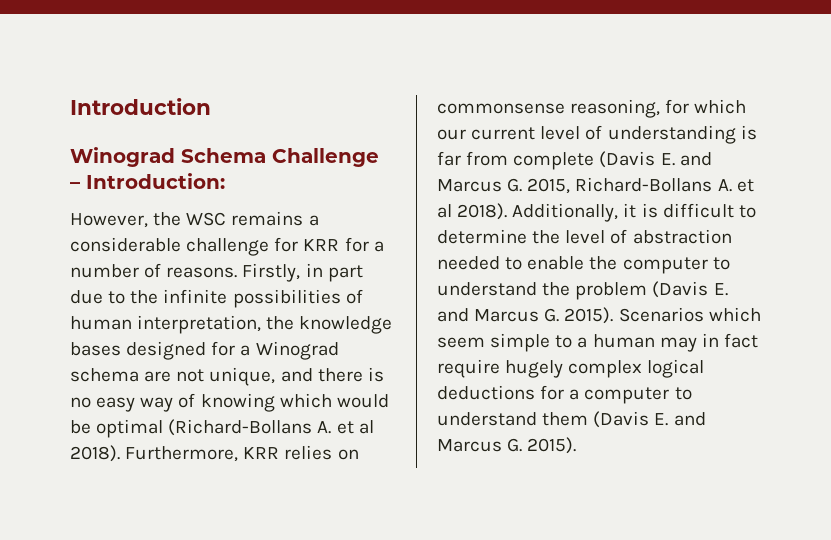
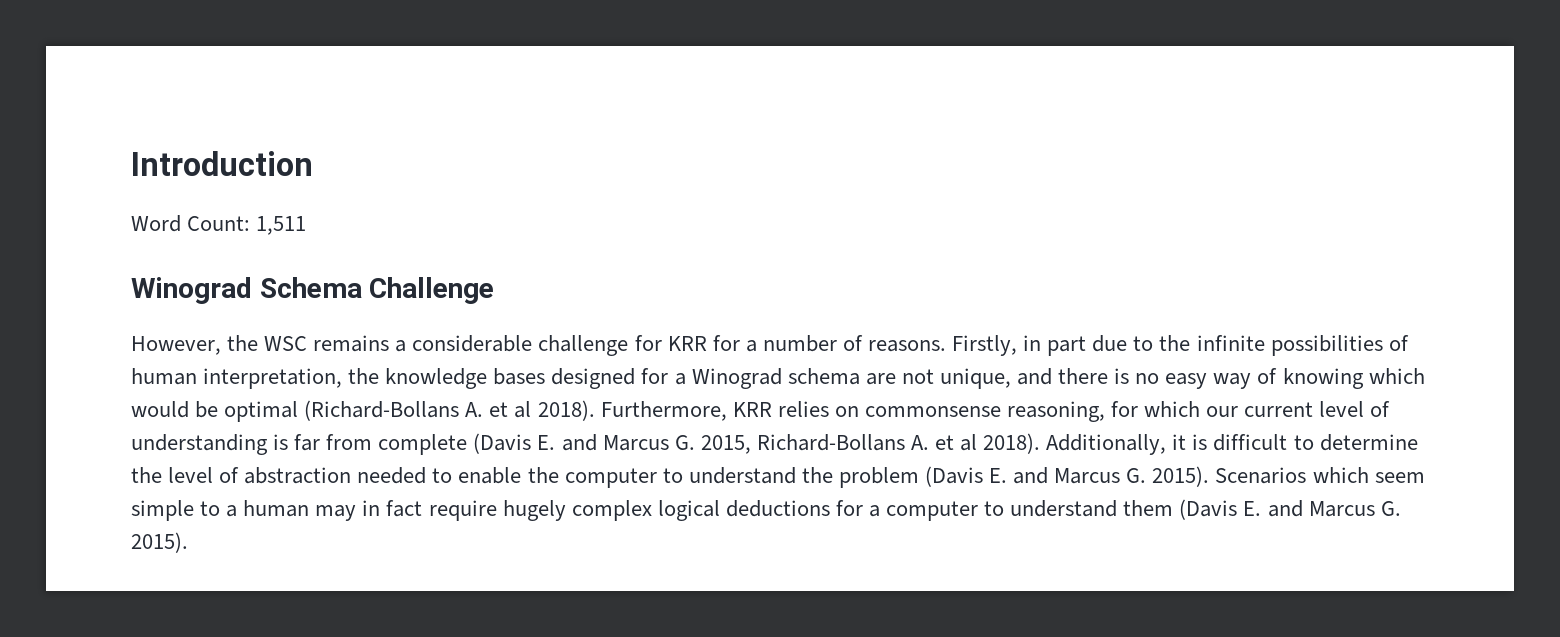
(211, 106) none -> [131,215,307,235] // Word Count: 1,511
[70,173,225,189] – Introduction: -> (495, 290) none

